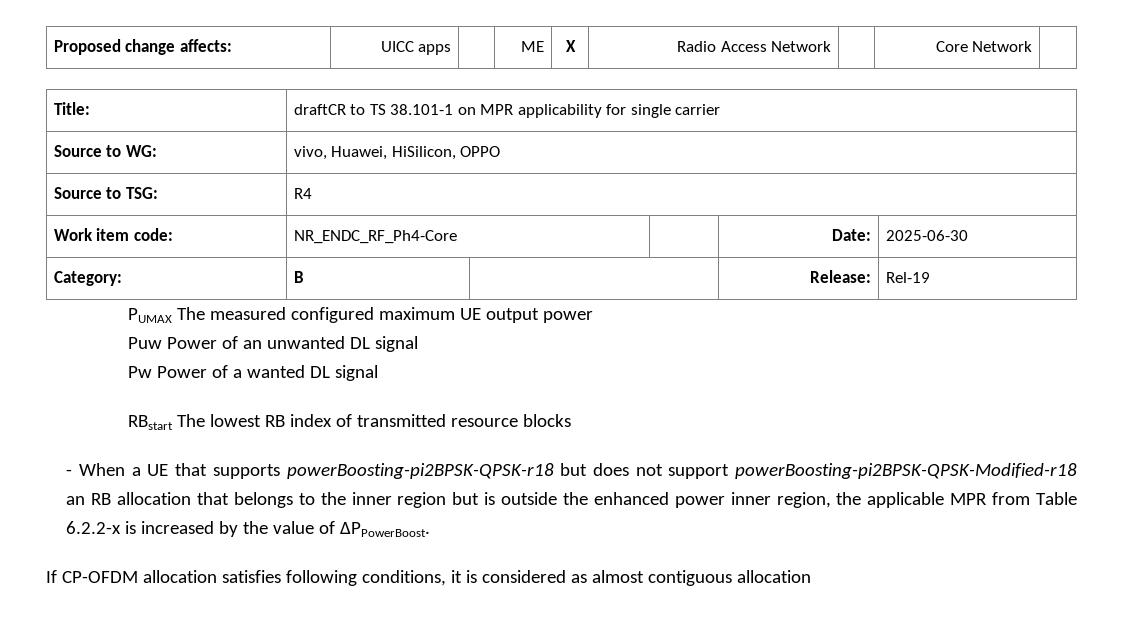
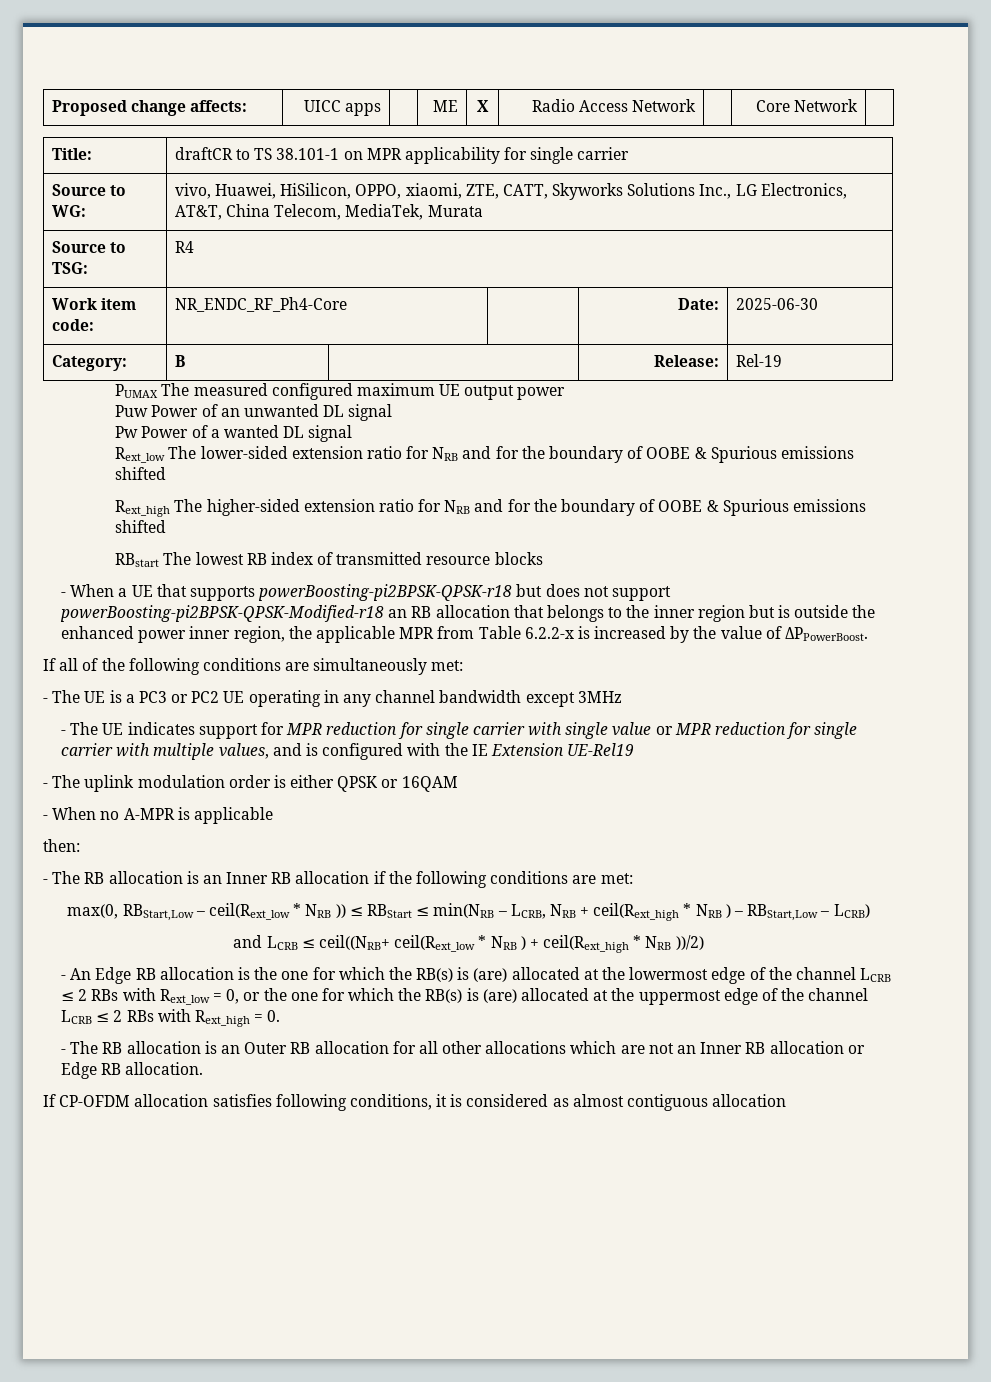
[460,146,501,157] OPPO -> [355,183,847,200] [174,204,483,220] OPPO, xiaomi, ZTE, CATT, Skyworks Solutions Inc., LG Electronics, AT&T, China Telecom, MediaTek, Murata
(378, 373) none -> [115,446,854,463] [115,467,167,480] [115,499,866,517] [115,520,167,533] // Rext_low The lower-sided extension ratio for NRB and for the boundary of OOBE & Spurious emissions shifted // Rext_high The higher-sided extension ratio for NRB and for the boundary of OOBE & Spurious emissions shifted
(431, 529) none -> [43,658,464,675] [43,690,622,707] [61,722,858,739] [61,743,635,760] [43,775,458,792] [43,807,273,824] [43,839,80,852] [43,871,633,888] [67,903,870,921] [233,935,704,953] [61,967,892,984] [61,988,869,1005] [61,1009,281,1027] [61,1041,865,1054] [61,1062,204,1079] // If all of the following conditions are simultaneously met: // - The UE is a PC3 or PC2 UE operating in any channel bandwidth except 3MHz // - The UE indicates support for MPR reduction for single carrier with single value or MPR reduction for single carrier with multiple values, and is configured with the IE Extension UE-Rel19 // - The uplink modulation order is either QPSK or 16QAM // - When no A-MPR is applicable // then: // - The RB allocation is an Inner RB allocation if the following conditions are met: // max(0, RBStart,Low – ceil(Rext_low * NRB )) ≤ RBStart ≤ min(NRB – LCRB, NRB + ceil(Rext_high * NRB ) – RBStart,Low – LCRB) // and LCRB ≤ ceil((NRB+ ceil(Rext_low * NRB ) + ceil(Rext_high * NRB ))/2) // - An Edge RB allocation is the one for which the RB(s) is (are) allocated at the lowermost edge of the channel LCRB ≤ 2 RBs with Rext_low = 0, or the one for which the RB(s) is (are) allocated at the uppermost edge of the channel LCRB ≤ 2 RBs with Rext_high = 0. // - The RB allocation is an Outer RB allocation for all other allocations which are not an Inner RB allocation or Edge RB allocation.

